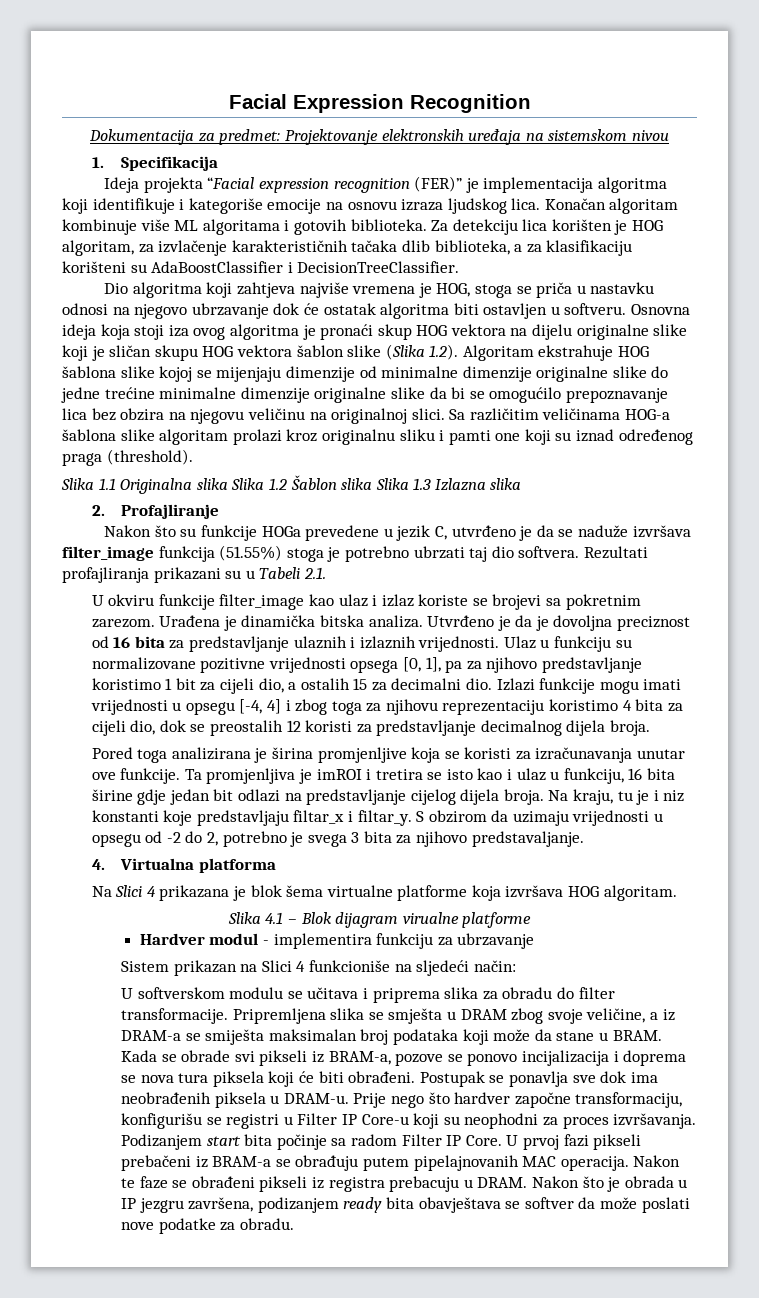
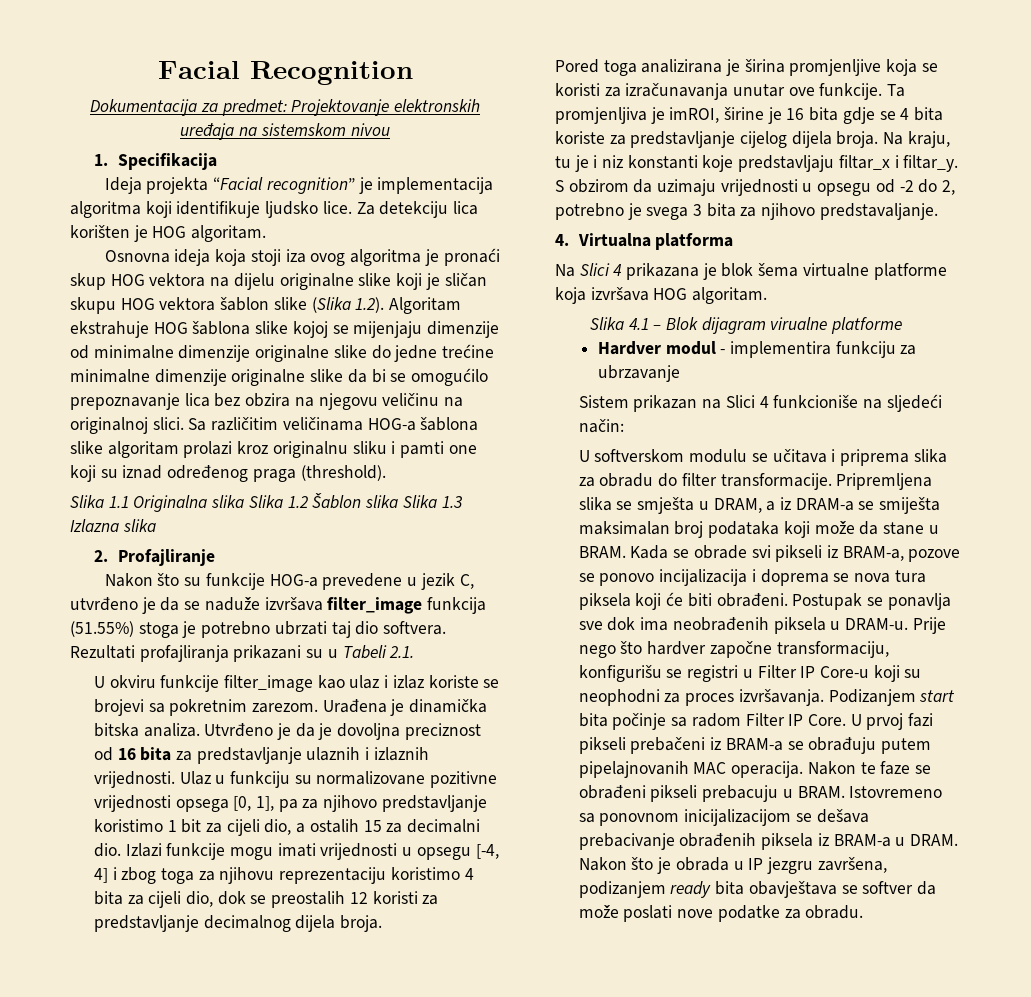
[292,94,404,113] Expression -> (240, 70) none
[259,176,463,193] expression recognition (FER)” -> [266,177,355,194] recognition”
[179,198,679,214] [62,219,427,235] i kategoriše emocije na osnovu izraza ljudskog lica. Konačan algoritam kombinuje više ML algoritama i gotovih biblioteka. -> [265,201,352,218] ljudsko lice.
[62,240,633,256] [62,261,460,273] [104,282,655,298] [62,303,627,319] algoritam, za izvlačenje karakterističnih tačaka dlib biblioteka, a za klasifikaciju korišteni su AdaBoostClassifier i DecisionTreeClassifier. // Dio algoritma koji zahtjeva najviše vremena je HOG, stoga se priča u nastavku odnosi na njegovo ubrzavanje dok će ostatak algoritma biti ostavljen u softveru. -> [191,225,267,242] algoritam. //
[261,526,301,537] HOGa -> [269,574,318,587] HOG-a
[316,768,675,784] [91,789,302,805] imROI i tretira se isto kao i ulaz u funkciju, 16 bita širine gdje jedan bit odlazi na -> [669,107,944,124] [554,131,626,145] imROI, širine je 16 bita gdje se 4 bita koriste za
[460,1008,646,1024] DRAM zbog svoje veličine, -> [713,498,762,513] DRAM,
[312,1176,460,1192] iz registra prebacuju -> [702,785,943,802] [578,809,869,826] [578,833,891,850] prebacuju u BRAM. Istovremeno sa ponovnom inicijalizacijom se dešava prebacivanje obrađenih piksela iz BRAM-a

